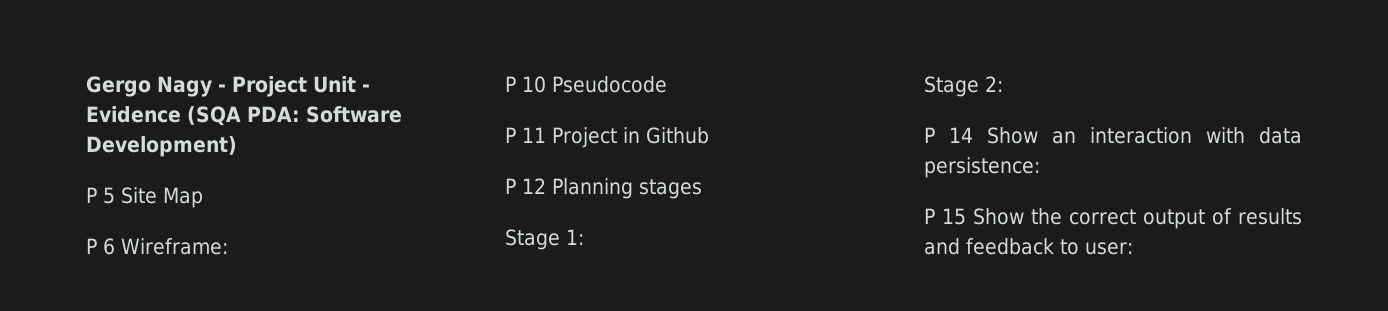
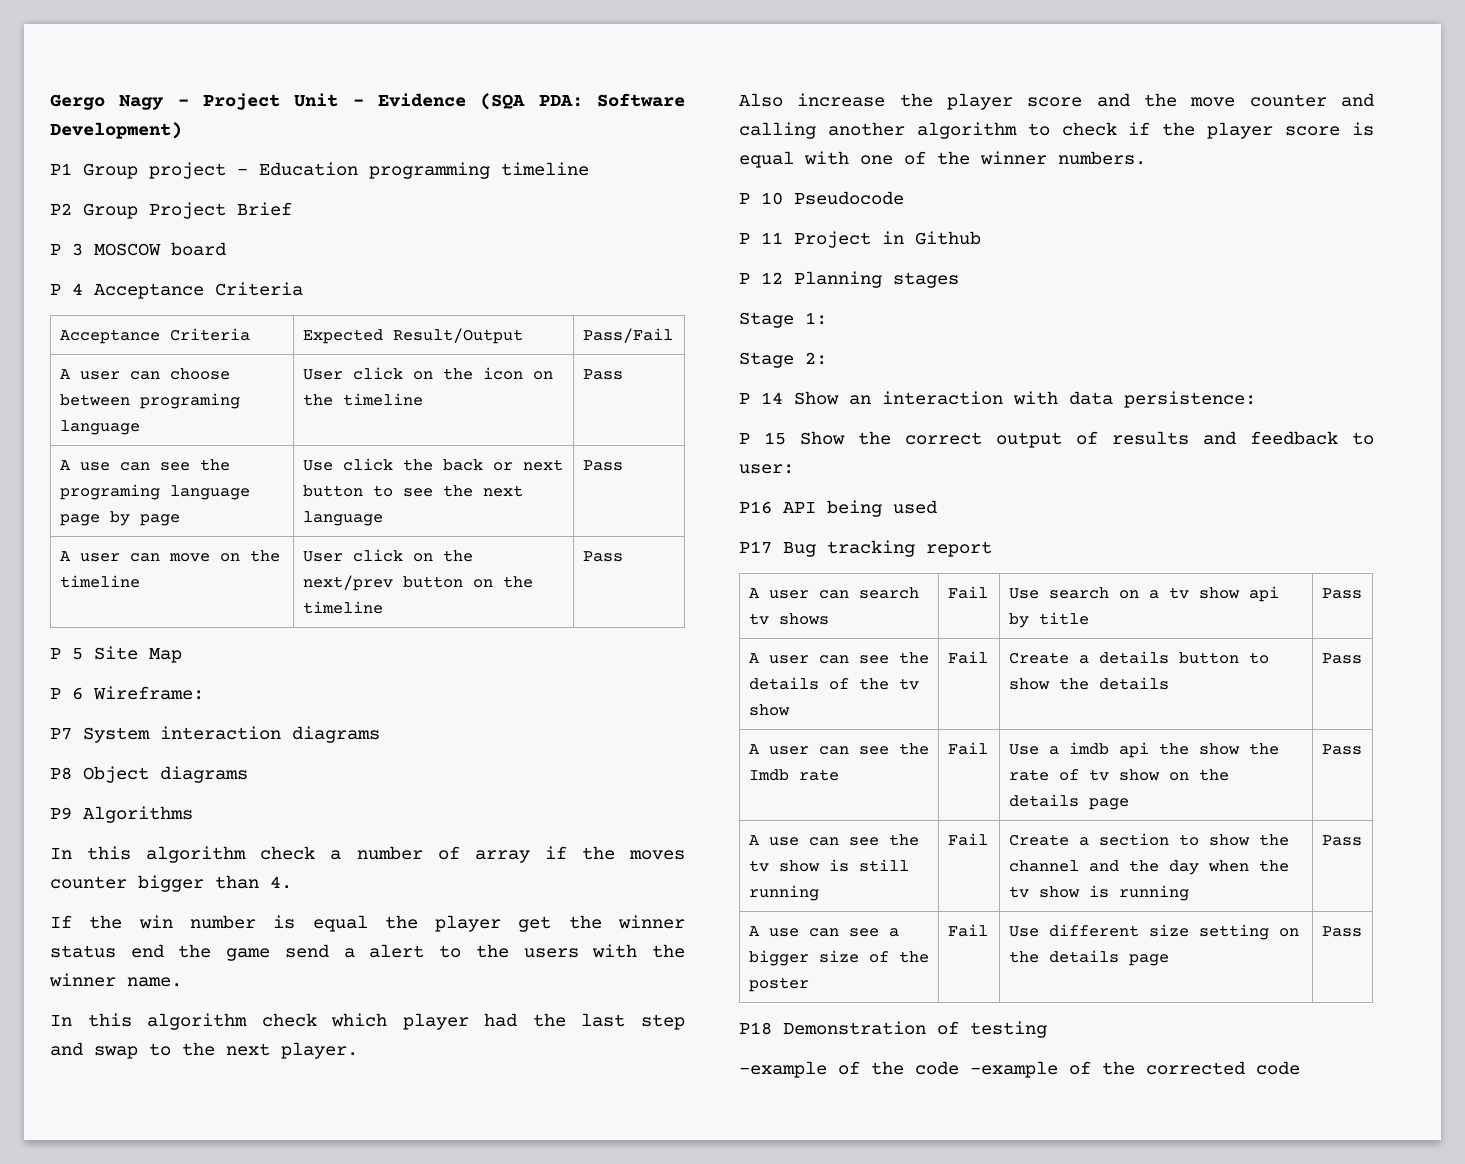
(237, 146) none -> [50,162,589,179] [50,202,292,219] [50,242,226,256] [50,282,303,299] [59,328,250,344] [302,328,523,344] [582,328,673,343] [59,368,230,380] [59,393,240,409] [59,420,140,435] [302,367,553,380] [302,393,423,406] [582,369,623,380] [59,459,230,471] [59,484,250,500] [59,511,180,526] [302,458,563,471] [302,485,523,497] [302,511,383,526] [582,460,623,471] [59,550,280,562] [59,575,140,588] [302,549,473,562] [302,575,533,591] [302,601,383,614] [582,551,623,562] // P1 Group project - Education programming timeline // P2 Group Project Brief // P 3 MOSCOW board // P 4 Acceptance Criteria // Acceptance Criteria | Expected Result/Output | Pass/Fail // A user can choose between programing language | User click on the icon on the timeline | Pass // A use can see the programing language page by page | Use click the back or next button to see the next language | Pass // A user can move on the timeline | User click on the next/prev button on the timeline | Pass
(228, 246) none -> [50,726,380,743] [50,766,248,783] [50,806,193,823] [50,846,686,863] [50,875,292,892] [50,915,685,932] [50,944,686,961] [49,973,182,987] [50,1013,685,1030] [50,1042,358,1059] [739,93,1374,110] [739,122,1375,139] [739,151,1146,168] // P7 System interaction diagrams // P8 Object diagrams // P9 Algorithms // In this algorithm check a number of array if the moves counter bigger than 4. // If the win number is equal the player get the winner status end the game send a alert to the users with the winner name. // In this algorithm check which player had the last step and swap to the next player. // Also increase the player score and the move counter and calling another algorithm to check if the player score is equal with one of the winner numbers.
(1133, 248) none -> [739,500,937,517] [739,540,992,557] [748,587,919,599] [748,613,829,625] [947,586,988,599] [1008,586,1279,602] [1008,612,1089,628] [1321,588,1362,599] [748,652,929,664] [748,677,919,690] [748,704,790,716] [947,651,988,664] [1008,651,1269,664] [1008,677,1169,690] [1321,653,1362,664] [748,743,929,755] [748,769,839,781] [947,742,988,755] [1008,742,1279,758] [1008,769,1229,781] [1008,794,1129,810] [1321,744,1362,755] [748,834,919,846] [748,859,909,872] [748,885,819,901] [947,833,988,846] [1008,833,1289,846] [1008,860,1289,875] [1008,885,1189,901] [1321,835,1362,846] [748,926,899,937] [748,950,929,966] [748,977,809,992] [947,924,988,937] [1008,924,1299,940] [1008,950,1169,966] [1321,926,1362,937] [739,1021,1047,1038] [739,1061,1300,1078] // P16 API being used // P17 Bug tracking report // A user can search tv shows | Fail | Use search on a tv show api by title | Pass // A user can see the details of the tv show | Fail | Create a details button to show the details | Pass // A user can see the Imdb rate | Fail | Use a imdb api the show the rate of tv show on the details page | Pass // A use can see the tv show is still running | Fail | Create a section to show the channel and the day when the tv show is running | Pass // A use can see a bigger size of the poster | Fail | Use different size setting on the details page | Pass // P18 Demonstration of testing // -example of the code -example of the corrected code

